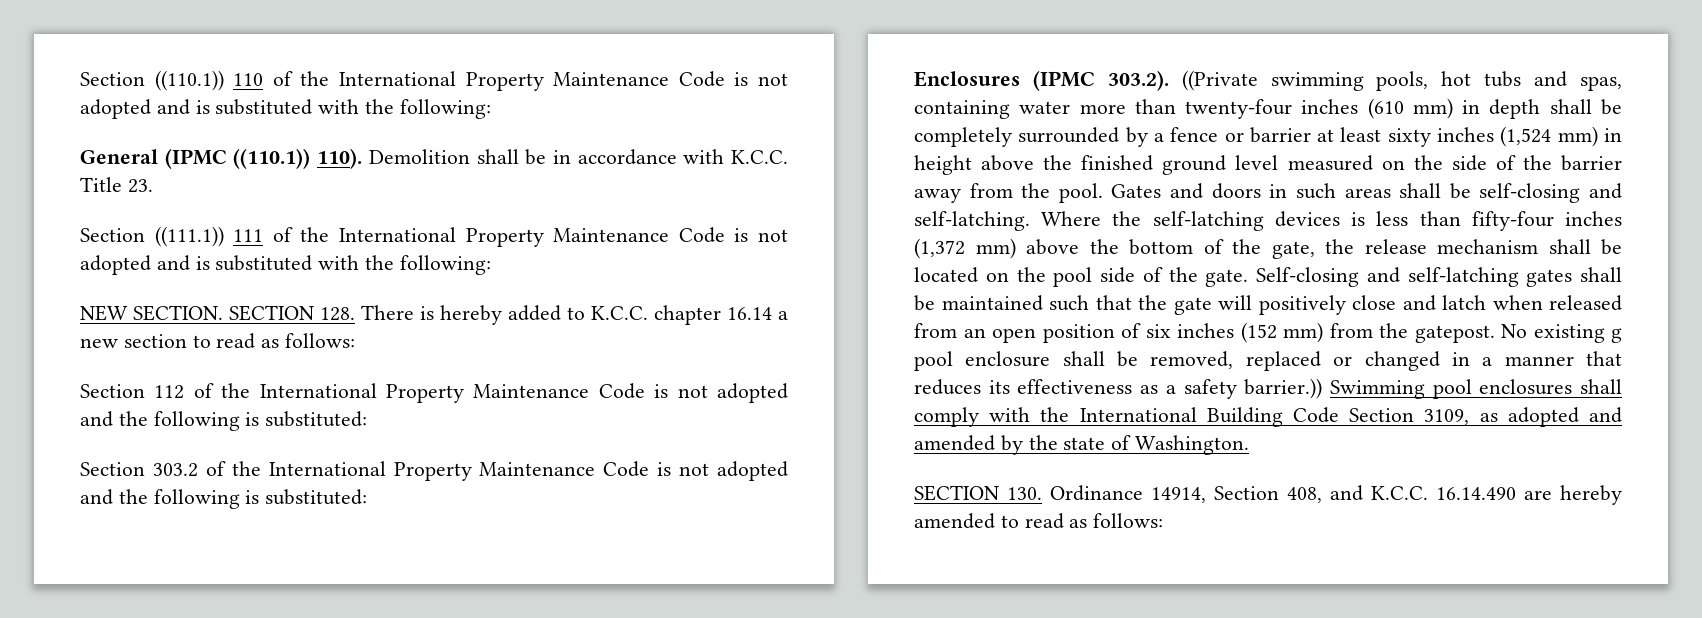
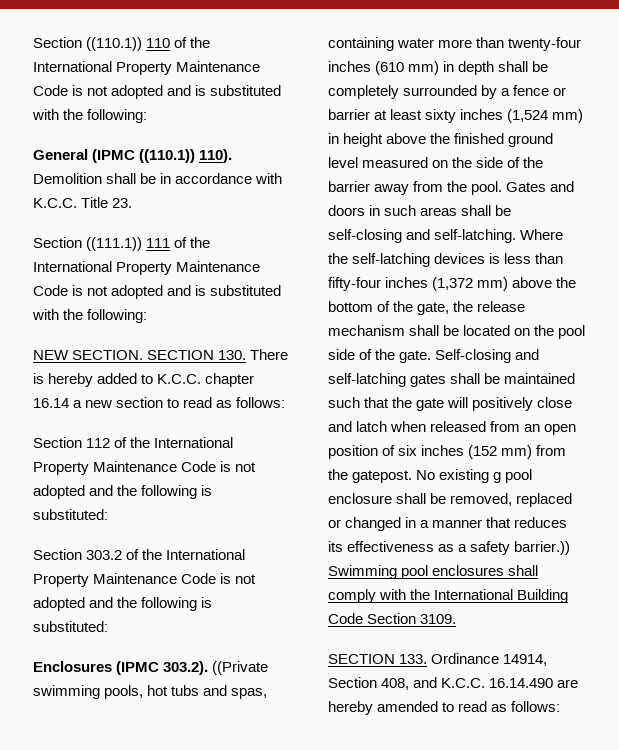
[320,307,355,321] 128. -> [218,350,247,360] 130.
[1424,407,1622,427] [914,435,1250,455] [914,485,1042,501] 3109, as adopted and amended by the state of Washington. // SECTION 130. -> [420,614,457,624] [328,654,428,664] 3109. // SECTION 133.

